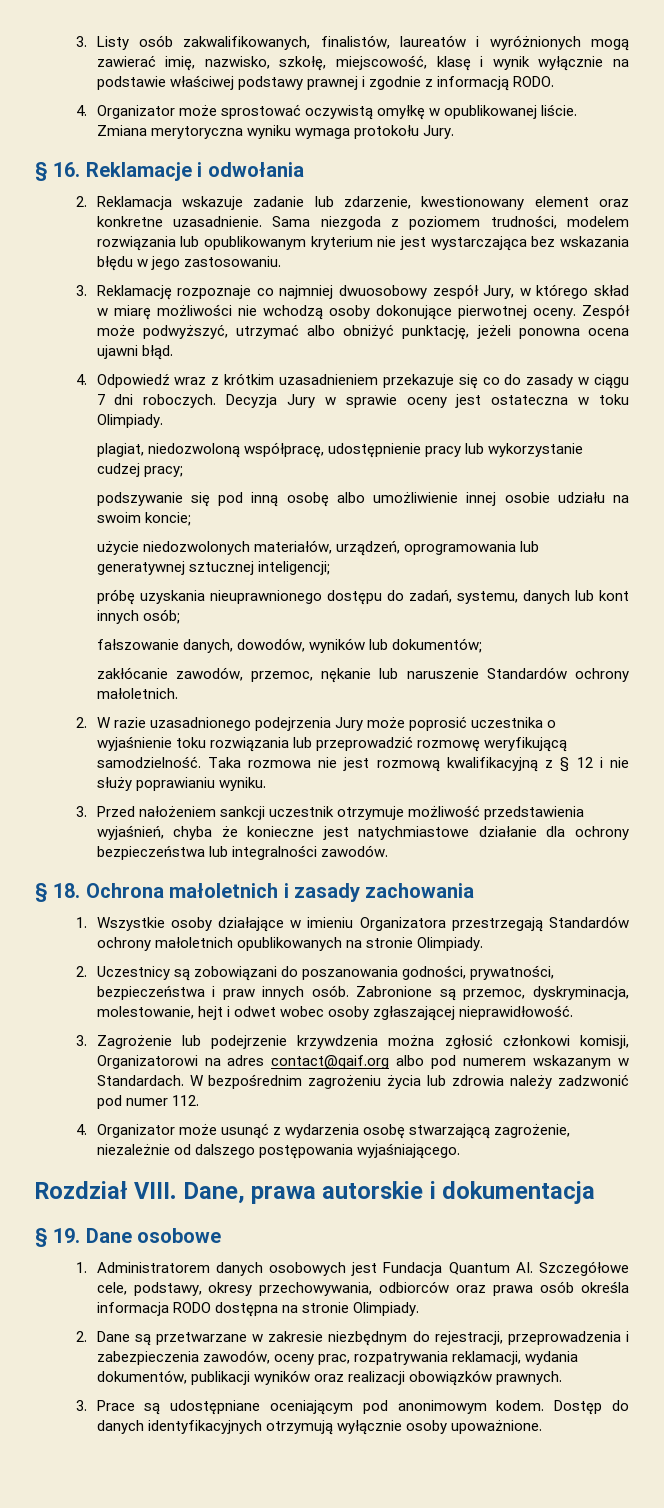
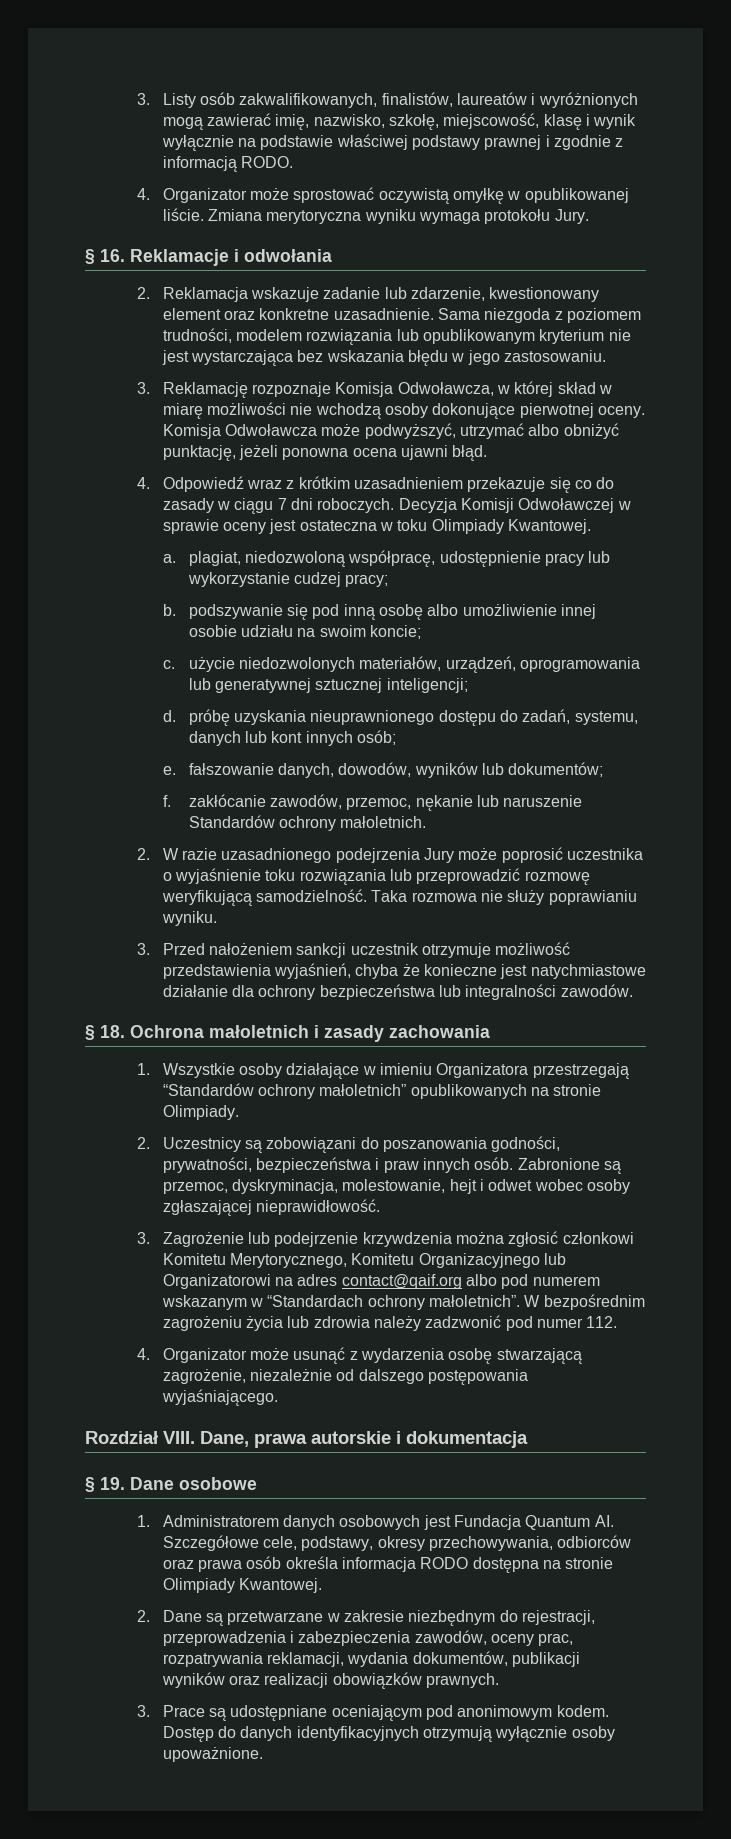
[256,284,589,299] co najmniej dwuosobowy zespół Jury, w którego -> [335,381,554,397] Komisja Odwoławcza, w której
[582,304,631,319] Zespół -> [162,424,318,439] Komisja Odwoławcza
[286,394,315,408] Jury -> [461,498,615,513] Komisji Odwoławczej
[96,414,163,428] Olimpiady. // -> [431,519,592,534] [162,554,176,563] Olimpiady Kwantowej. // a.
(183, 471) none -> [162,604,176,616] b.
(191, 519) none -> [162,660,175,669] c.
(330, 568) none -> [162,710,176,722] d.
(180, 616) none -> [162,766,176,775] e.
(482, 645) none -> [162,795,171,807] f.
[343,757,629,772] jest rozmową kwalifikacyjną z § 12 i nie -> (504, 896) none
[549,916,630,928] [96,937,233,951] Standardów ochrony małoletnich -> [162,1083,407,1099] “Standardów ochrony małoletnich”
[580,1035,629,1049] komisji, -> [162,1253,567,1268] Komitetu Merytorycznego, Komitetu Organizacyjnego lub
[96,1075,184,1086] Standardach. -> [267,1295,521,1310] “Standardach ochrony małoletnich”.
[352,1302,419,1316] Olimpiady. -> [162,1578,323,1593] Olimpiady Kwantowej.

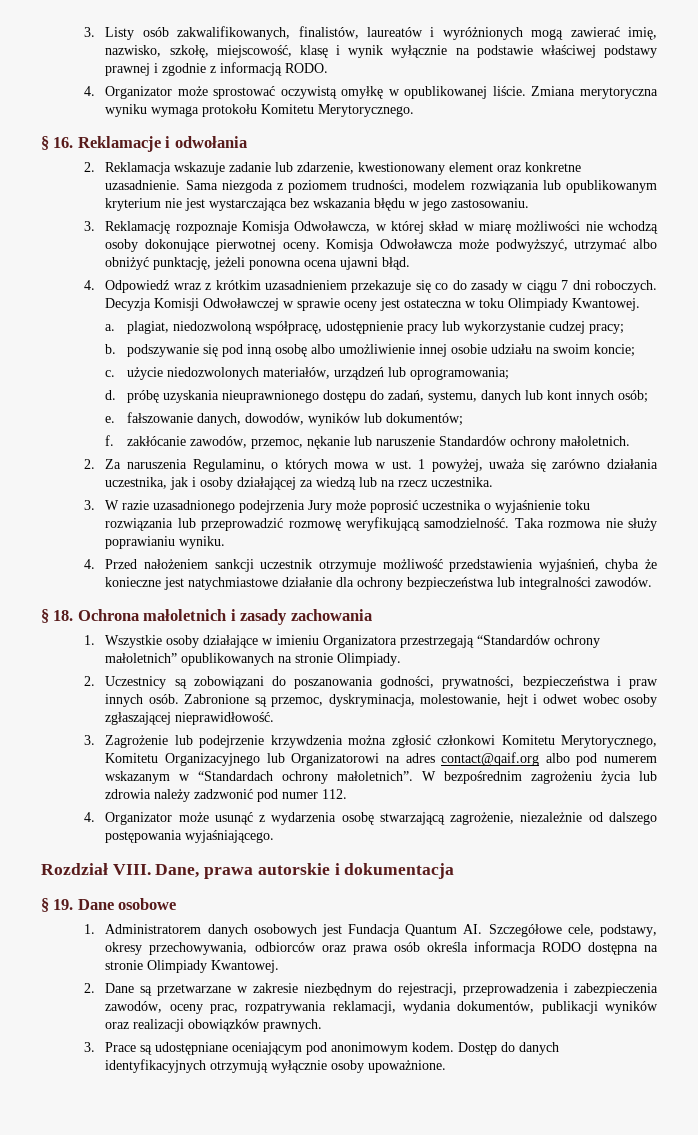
[554,209,589,224] Jury. -> [261,104,415,117] Komitetu Merytorycznego.
[445,656,641,673] [188,678,468,693] urządzeń, oprogramowania lub generatywnej sztucznej inteligencji; -> [333,367,509,380] urządzeń lub oprogramowania;
(150, 854) none -> [105,459,658,472] [105,477,494,490] [83,500,95,510] Za naruszenia Regulaminu, o których mowa w ust. 1 powyżej, uważa się zarówno działania uczestnika, jak i osoby działającej za wiedzą lub na rzecz uczestnika. // 3.
[136,943,150,955] 3. -> [83,559,95,569] 4.

